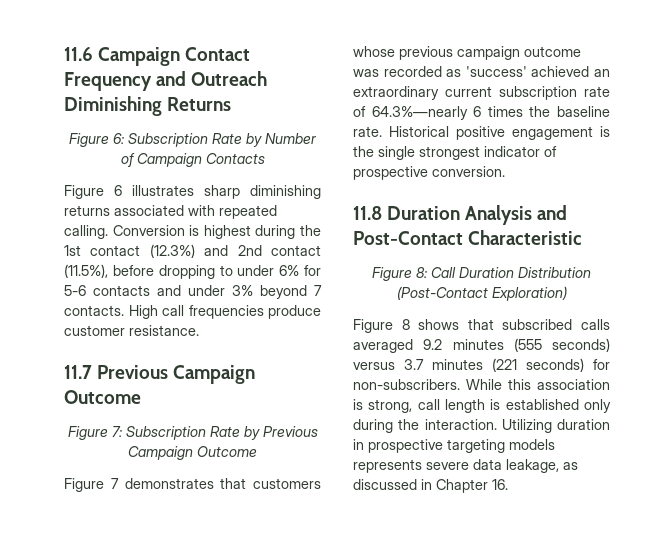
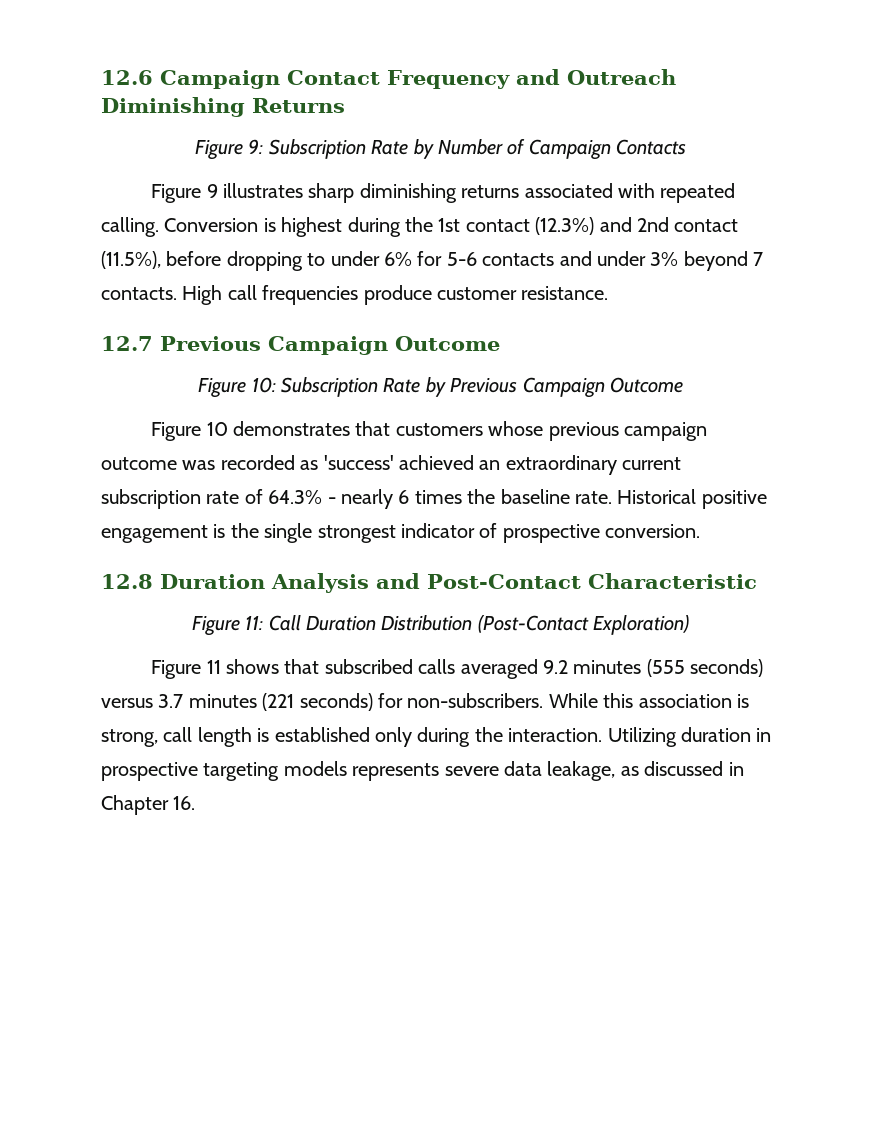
[64,47,93,61] 11.6 -> [101,70,153,85] 12.6
[113,133,124,144] 6: -> [248,139,264,154] 9:
[114,185,122,196] 6 -> [206,184,218,198] 9
[64,365,256,384] [64,390,141,404] [67,426,122,440] 11.7 Previous Campaign Outcome // Figure 7: -> [101,336,500,355] [198,377,276,398] 12.7 Previous Campaign Outcome // Figure 10:
[110,478,119,489] 7 -> [206,422,228,436] 10
[371,106,468,120] 64.3%—nearly -> [268,489,393,509] 64.3% - nearly
[353,206,382,220] 11.8 -> [101,574,153,589] 12.8
[416,267,427,278] 8: -> [245,616,264,630] 11:
[401,319,410,330] 8 -> [206,660,221,674] 11

